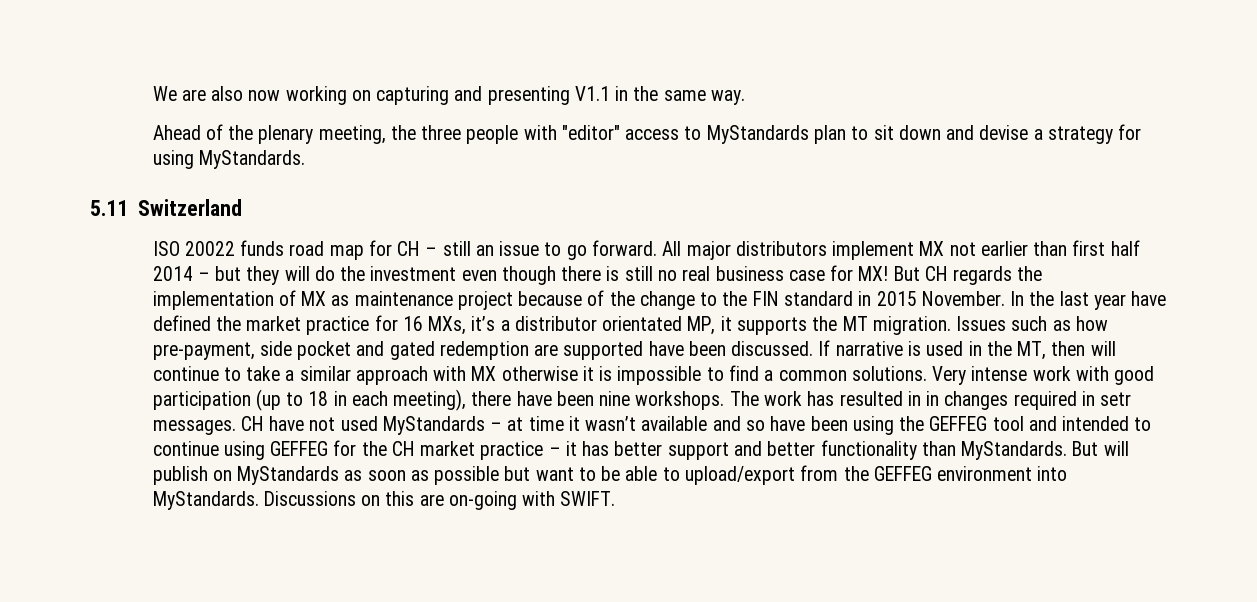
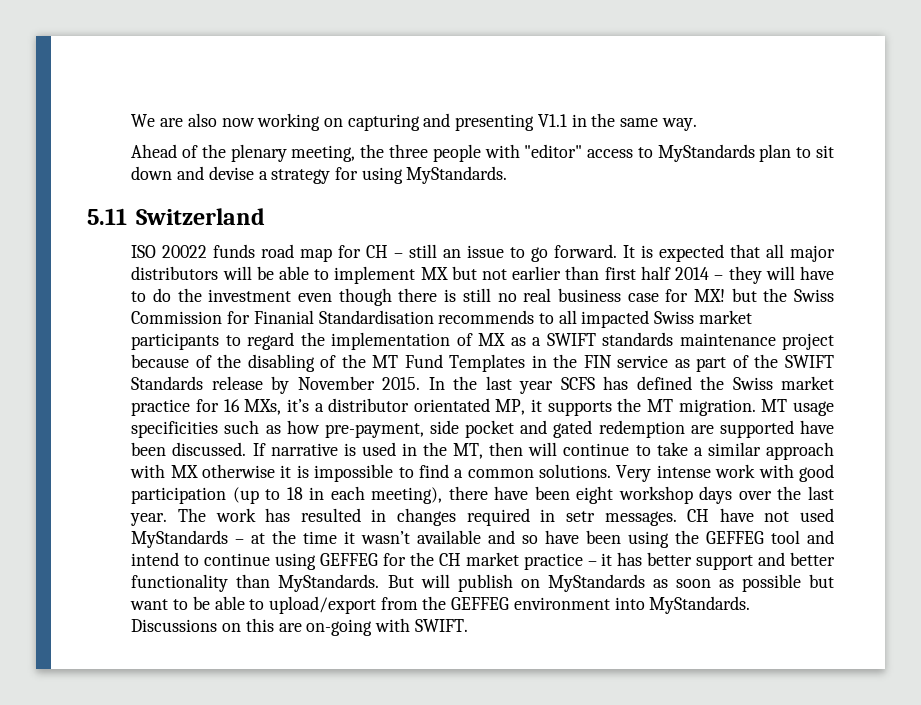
[662,241,827,260] All major distributors -> [623,244,835,262] [131,266,330,280] It is expected that all major distributors will be able to
(945, 248) none -> [451,266,477,280] but
[215,266,242,281] but -> (724, 277) none
(310, 273) none -> [800,266,835,280] [131,291,147,302] have to
[893,266,1013,285] But CH regards -> [731,288,835,302] [131,310,752,328] [131,332,295,350] but the Swiss Commission for Finanial Standardisation recommends to all impacted Swiss market participants to regard
(350, 300) none -> [532,332,674,346] a SWIFT standards
[639,291,1005,310] change to the FIN standard in 2015 November. -> [247,354,834,372] [131,376,421,394] disabling of the MT Fund Templates in the FIN service as part of the SWIFT Standards release by November 2015.
[1131,291,1167,306] have -> [560,376,629,390] SCFS has
(241, 323) none -> [732,377,773,390] Swiss
[956,316,1007,331] Issues -> [761,399,834,416] [131,421,219,438] MT usage specificities
[599,391,725,410] nine workshops. -> [576,486,834,504] [130,513,168,526] eight workshop days over the last year.
[926,391,940,406] in -> (387, 515) none
(524, 424) none -> [272,530,297,544] the
[1062,416,1130,431] intended -> [131,552,180,566] intend

